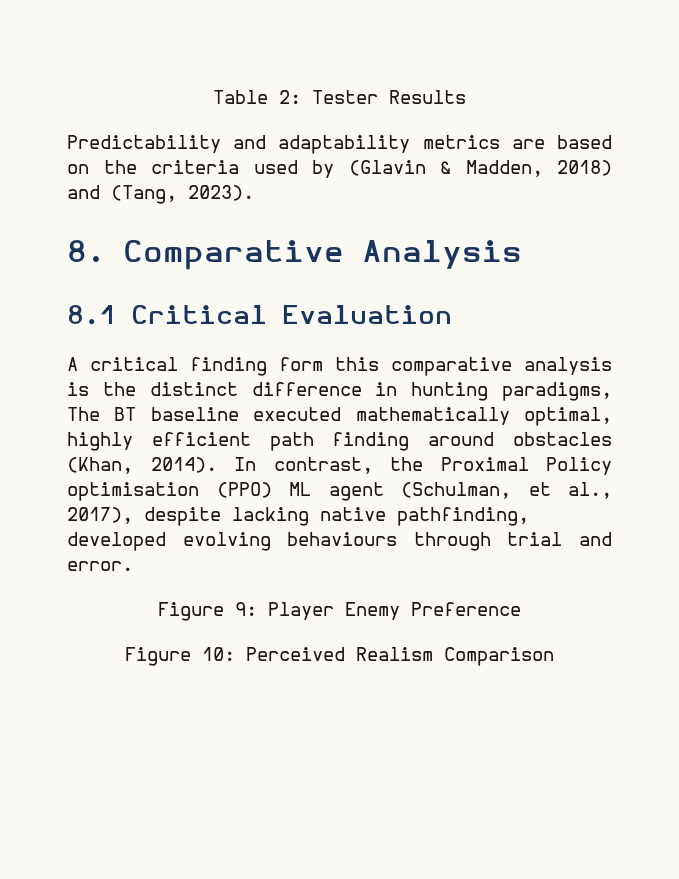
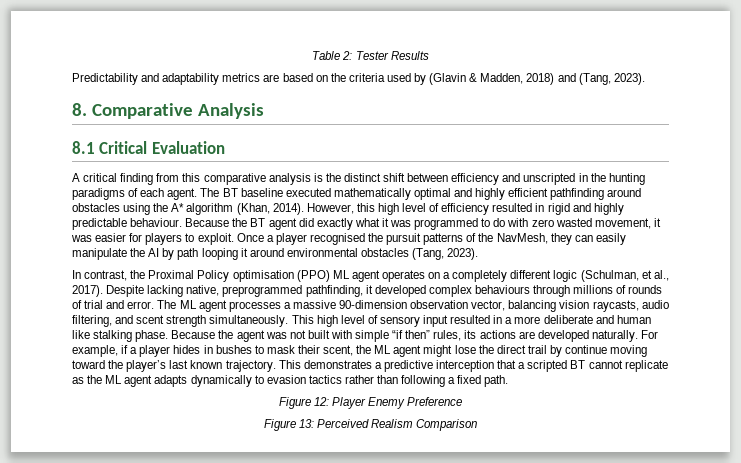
[279,357,323,371] form -> [156,173,180,182] from
[251,382,612,401] difference in hunting paradigms, -> [383,173,645,185] [72,188,198,200] shift between efficiency and unscripted in the hunting paradigms of each agent.
[524,407,612,426] [67,432,612,451] [67,457,217,474] optimal, highly efficient path finding around obstacles (Khan, 2014). -> [413,188,642,200] [72,203,624,215] [72,218,661,230] [71,233,626,245] [72,248,479,260] optimal and highly efficient pathfinding around obstacles using the A* algorithm (Khan, 2014). However, this high level of efficiency resulted in rigid and highly predictable behaviour. Because the BT agent did exactly what it was programmed to do with zero wasted movement, it was easier for players to exploit. Once a player recognised the pursuit patterns of the NavMesh, they can easily manipulate the AI by path looping it around environmental obstacles (Tang, 2023). //
[401,482,612,499] [67,507,529,526] [67,532,612,551] [67,561,133,571] [158,602,257,621] (Schulman, et al., 2017), despite lacking native pathfinding, developed evolving behaviours through trial and error. // Figure 9: -> [381,270,669,282] [72,285,663,297] [72,300,669,312] [72,315,651,327] [72,330,658,342] [72,345,648,357] [72,360,668,372] [72,375,509,387] [278,397,329,409] operates on a completely different logic (Schulman, et al., 2017). Despite lacking native, preprogrammed pathfinding, it developed complex behaviours through millions of rounds of trial and error. The ML agent processes a massive 90-dimension observation vector, balancing vision raycasts, audio filtering, and scent strength simultaneously. This high level of sensory input resulted in a more deliberate and human like stalking phase. Because the agent was not built with simple “if then” rules, its actions are developed naturally. For example, if a player hides in bushes to mask their scent, the ML agent might lose the direct trail by continue moving toward the player’s last known trajectory. This demonstrates a predictive interception that a scripted BT cannot replicate as the ML agent adapts dynamically to evasion tactics rather than following a fixed path. // Figure 12:
[202,647,235,661] 10: -> [298,419,314,428] 13:

